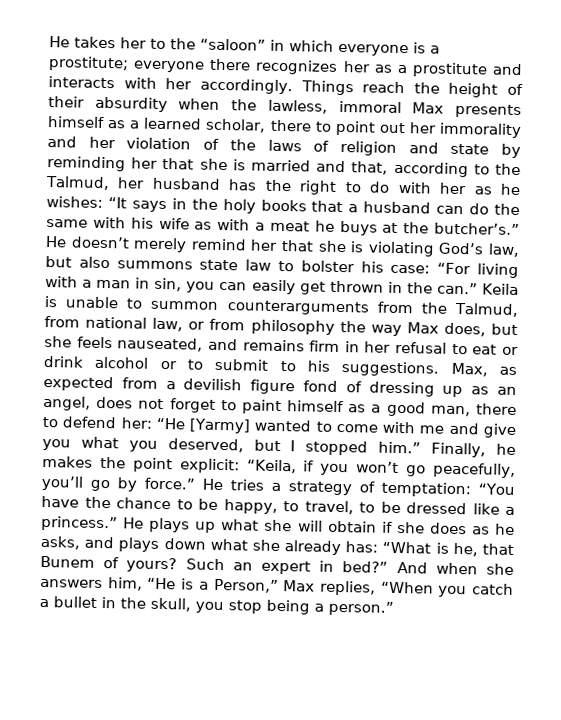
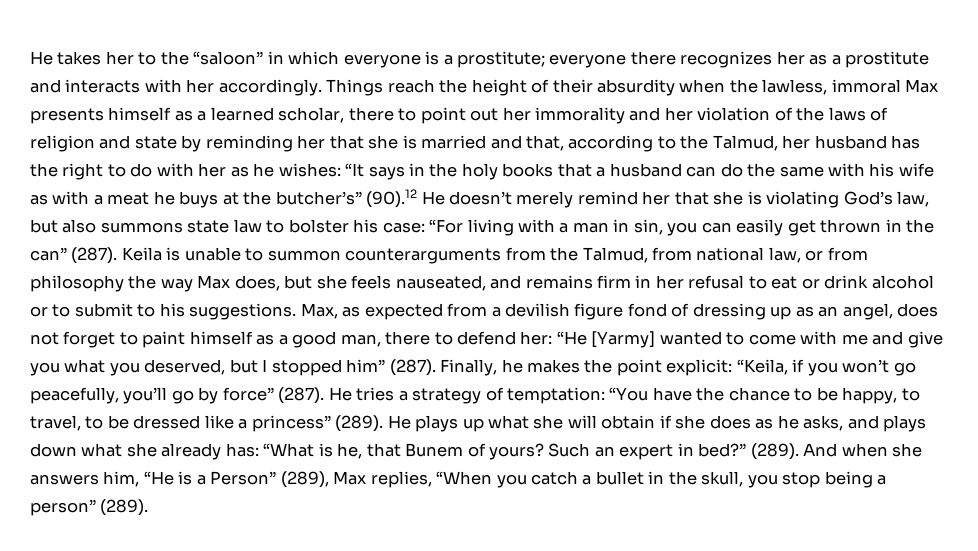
[433,222,520,236] butcher’s.” -> [275,189,418,208] butcher’s” (90).12
[436,282,478,295] can.” -> [30,247,118,264] can” (287).
[378,441,422,454] him.” -> [346,359,436,376] him” (287).
[144,477,196,490] force.” -> [222,387,325,404] force” (287).
[41,515,118,532] princess.” -> [251,415,384,432] princess” (289).
(389, 567) none -> [750,443,799,460] (289).
[213,578,279,593] Person,” -> [210,471,329,488] Person” (289),
[328,600,394,616] person.” -> [30,499,149,516] person” (289).

